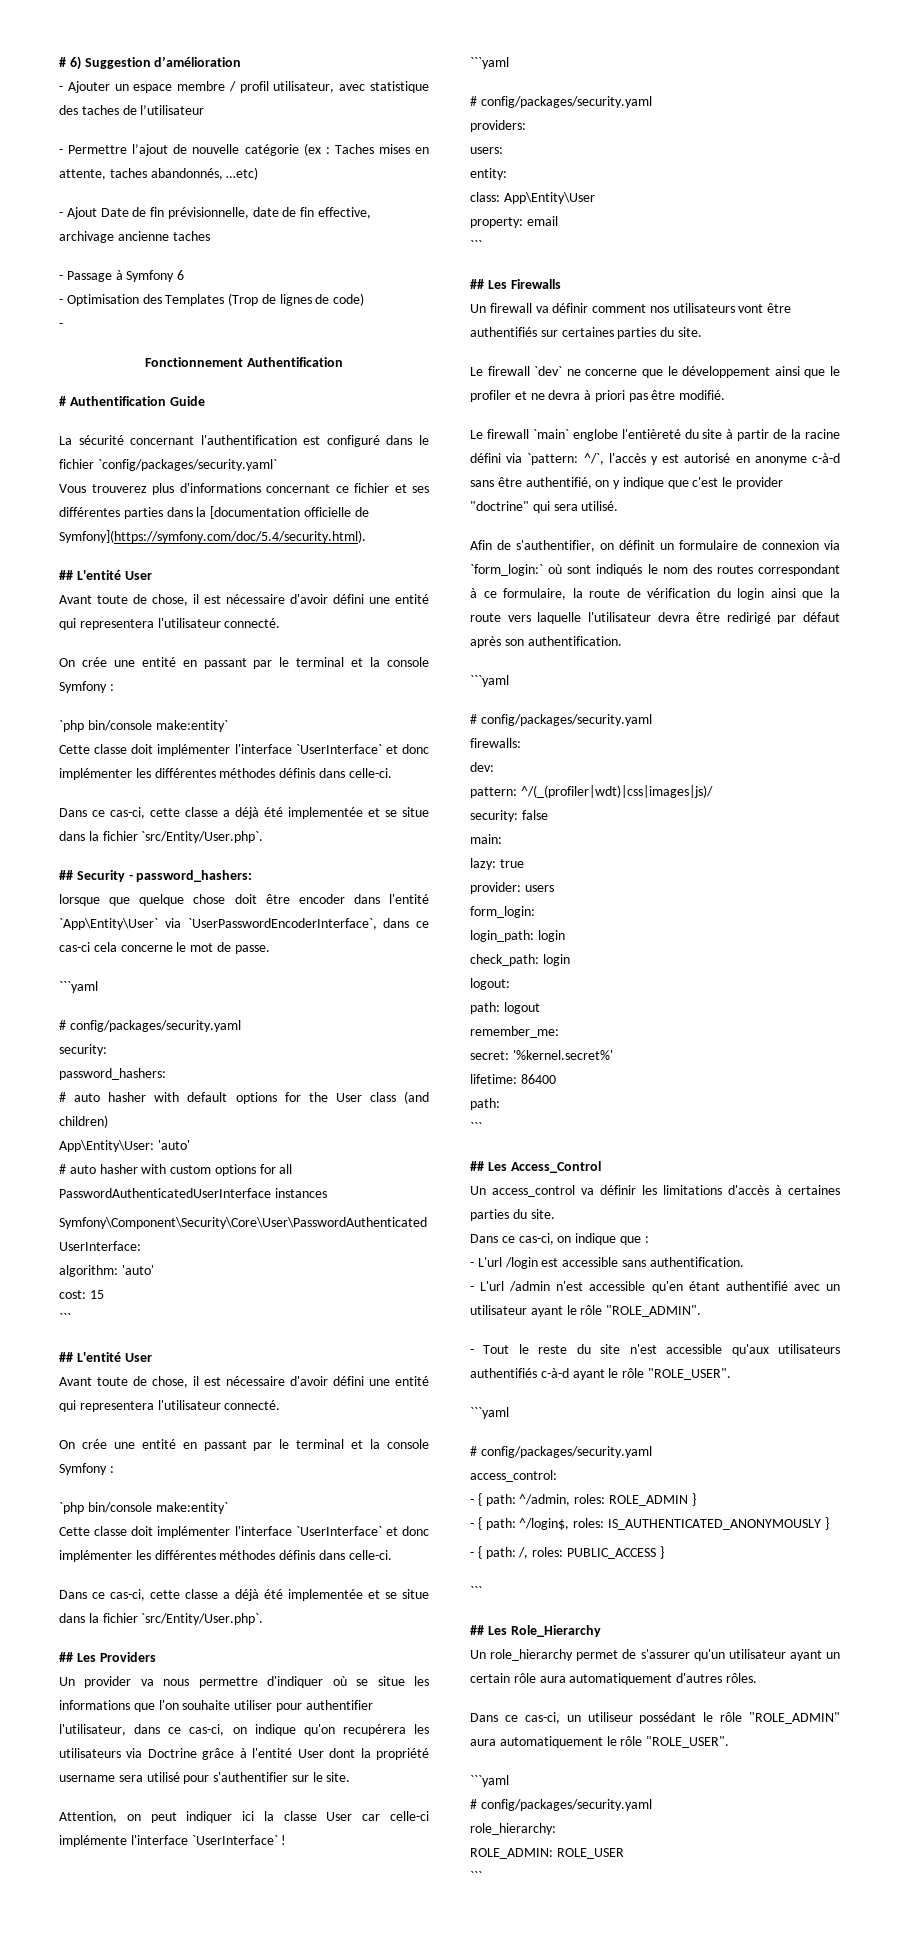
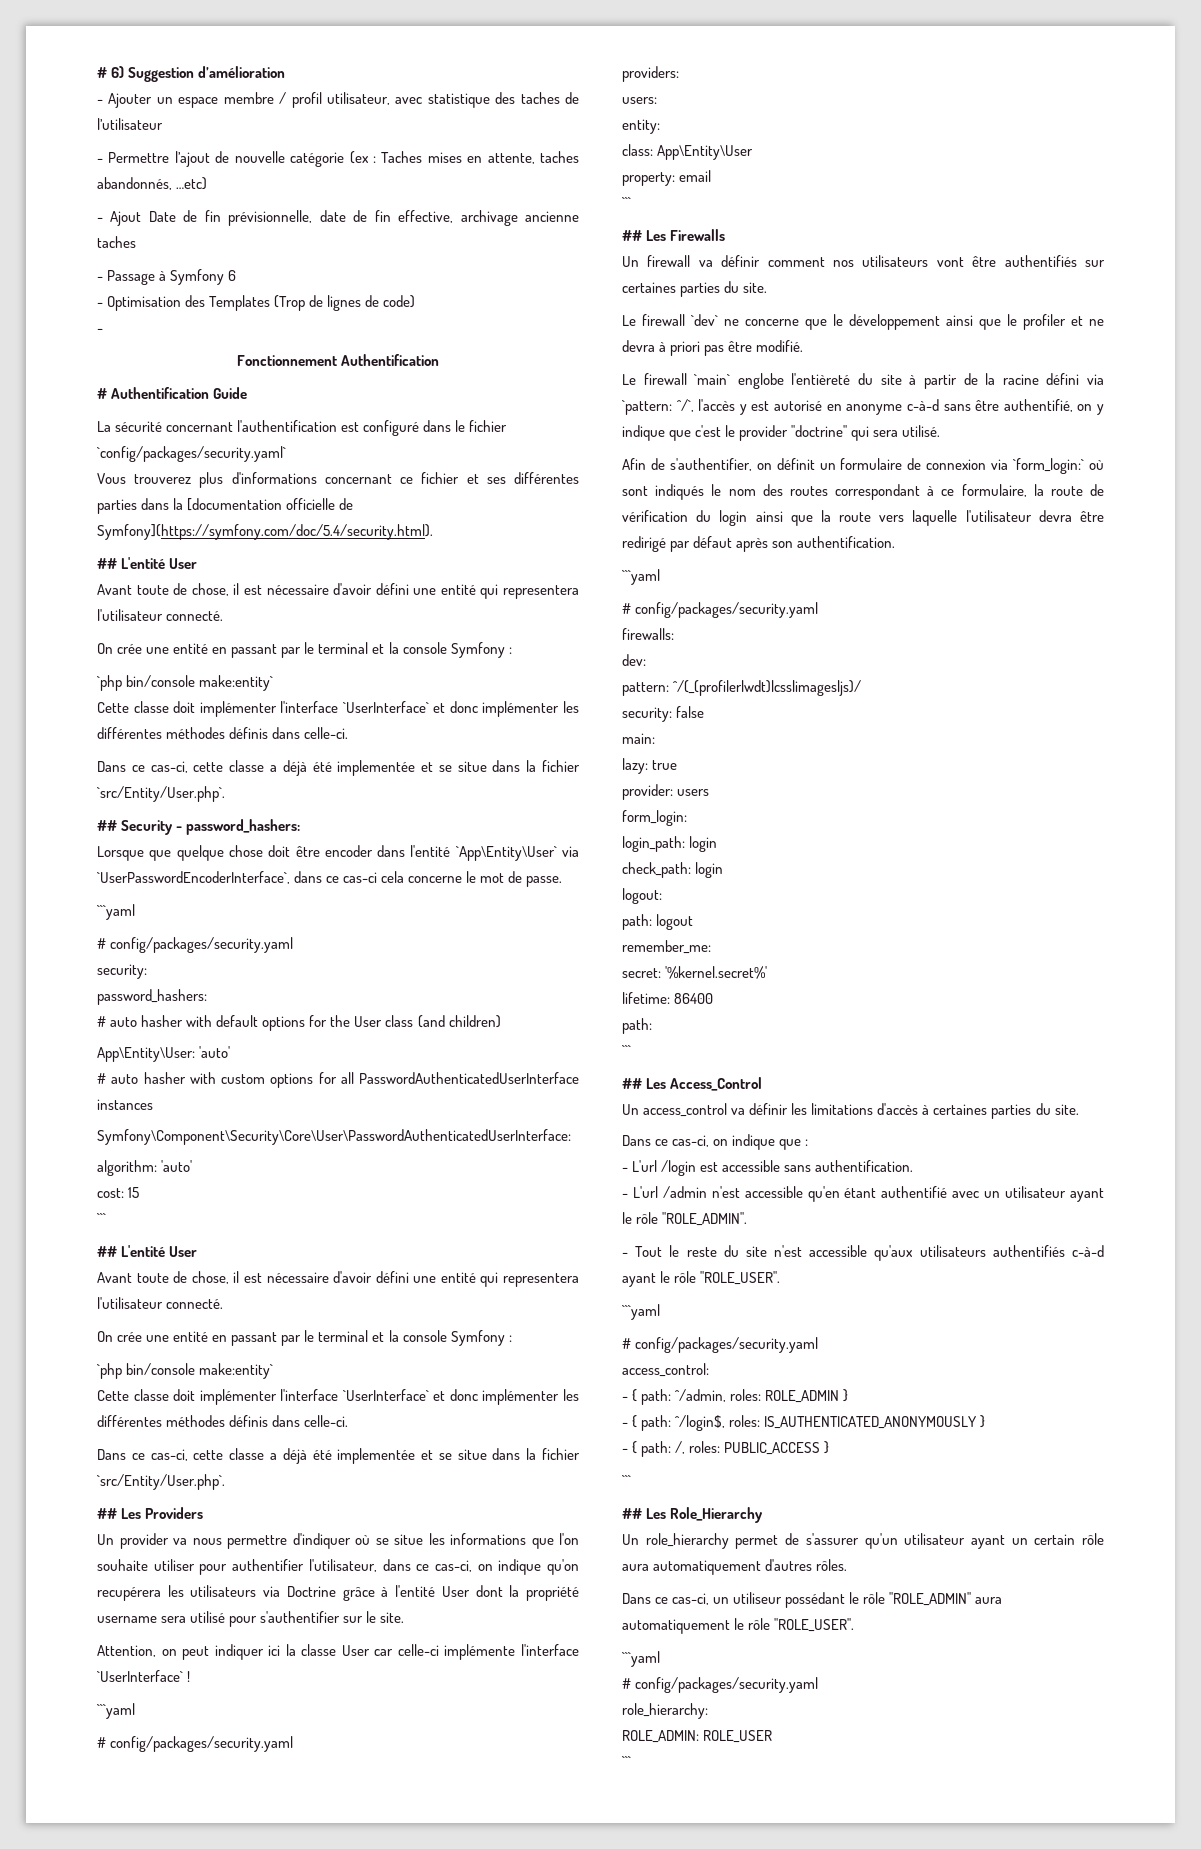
[59,894,100,906] lorsque -> [97,846,144,861] Lorsque

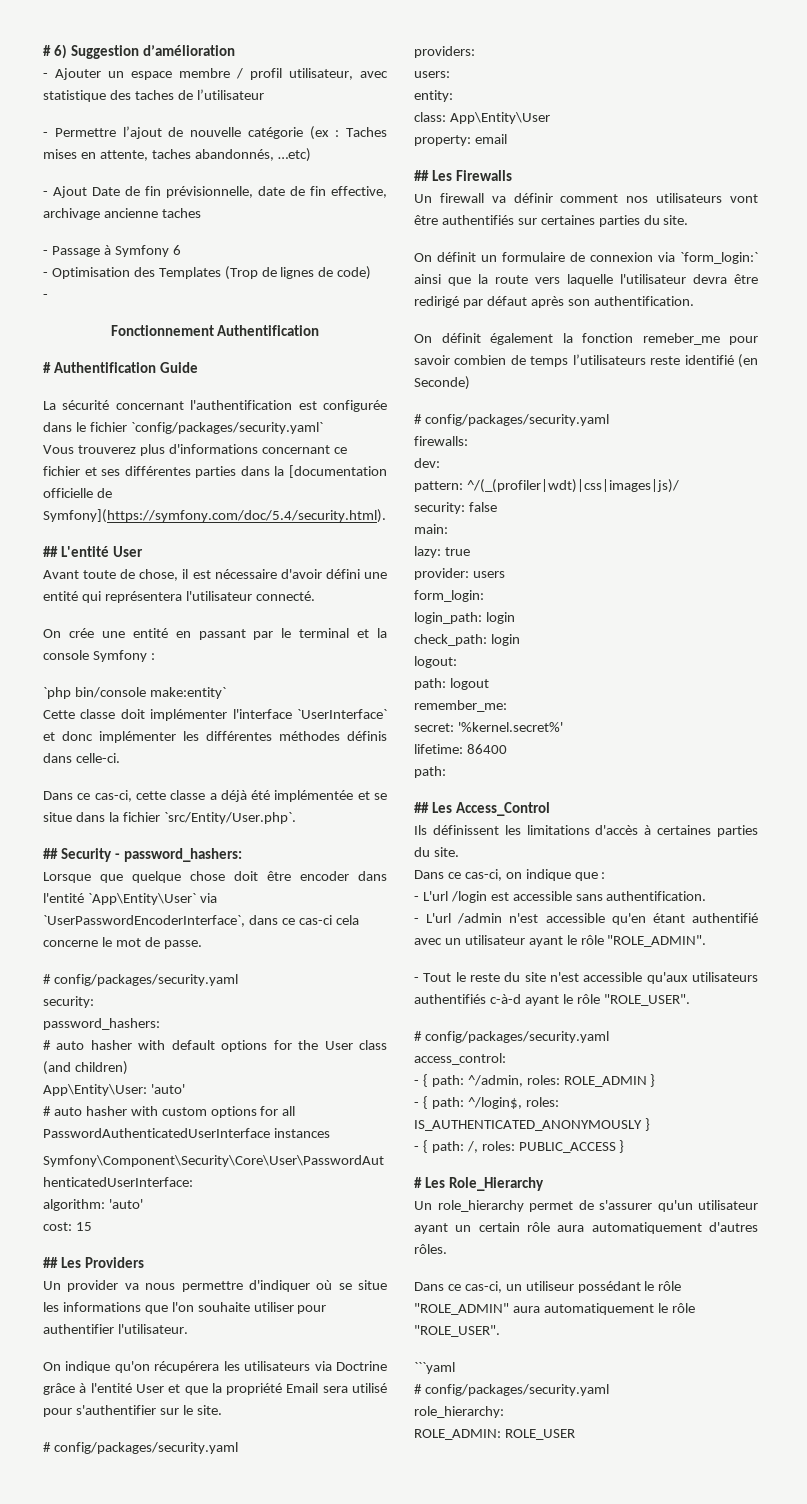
[363,420,420,436] configuré -> [322,400,387,412] configurée
[502,585,579,599] representera -> [104,591,182,603] représentera
[337,760,416,776] implementée -> [274,790,354,802] implémentée
[97,904,135,920] // ```yaml -> (202, 944) none
[97,1213,106,1224] [97,1245,198,1257] [97,1271,579,1287] [97,1297,224,1309] [97,1330,512,1346] [97,1363,274,1379] [97,1389,579,1405] [97,1415,349,1427] [97,1448,580,1464] [97,1474,225,1490] // ``` // ## L'entité User // Avant toute de chose, il est nécessaire d'avoir défini une entité qui representera l'utilisateur connecté. // On crée une entité en passant par le terminal et la console Symfony : // `php bin/console make:entity` // Cette classe doit implémenter l'interface `UserInterface` et donc implémenter les différentes méthodes définis dans celle-ci. // Dans ce cas-ci, cette classe a déjà été implementée et se situe dans la fichier `src/Entity/User.php`. -> (92, 1226) none
[308,1559,493,1572] l'utilisateur, dans ce cas-ci, on -> [117,1324,188,1334] [43,1362,61,1371] l'utilisateur. // On
[97,1587,161,1601] recupérera -> [154,1361,220,1373] récupérera
[475,1585,503,1597] dont -> [168,1384,208,1395] et que
[97,1616,157,1623] username -> [286,1383,319,1393] Email
[97,1644,579,1660] [97,1670,191,1682] [97,1703,135,1719] // Attention, on peut indiquer ici la classe User car celle-ci implémente l'interface `UserInterface` ! // ```yaml -> (222, 1410) none
[622,197,631,208] // ``` -> (507, 139) none
[622,314,1104,330] [622,340,804,356] [622,373,1105,389] [622,399,1104,415] [622,425,941,441] [622,458,772,471] Le firewall `dev` ne concerne que le développement ainsi que le profiler et ne devra à priori pas être modifié. // Le firewall `main` englobe l'entièreté du site à partir de la racine défini via `pattern: ^/`, l'accès y est autorisé en anonyme c-à-d sans être authentifié, on y indique que c'est le provider "doctrine" qui sera utilisé. // Afin de s'authentifier, on -> [414,253,432,262] On
[1089,460,1104,470] [622,484,1104,500] [622,510,748,526] où sont indiqués le nom des routes correspondant à ce formulaire, la route de vérification du login -> (758, 258) none
[622,569,660,585] ```yaml -> [414,333,758,345] [414,354,758,368] [414,376,470,390] On définit également la fonction remeber_me pour savoir combien de temps l’utilisateurs reste identifié (en Seconde)
[622,1045,631,1056] // ``` -> (446, 772) none
[622,1103,789,1117] Un access_control va définir -> [414,825,499,835] Ils définissent
[622,1304,660,1320] // ```yaml -> (690, 1000) none
[622,1475,631,1486] [622,1508,642,1519] ``` // ## -> [414,1177,422,1188] #
[622,1756,631,1767] // ``` -> (575, 1434) none

